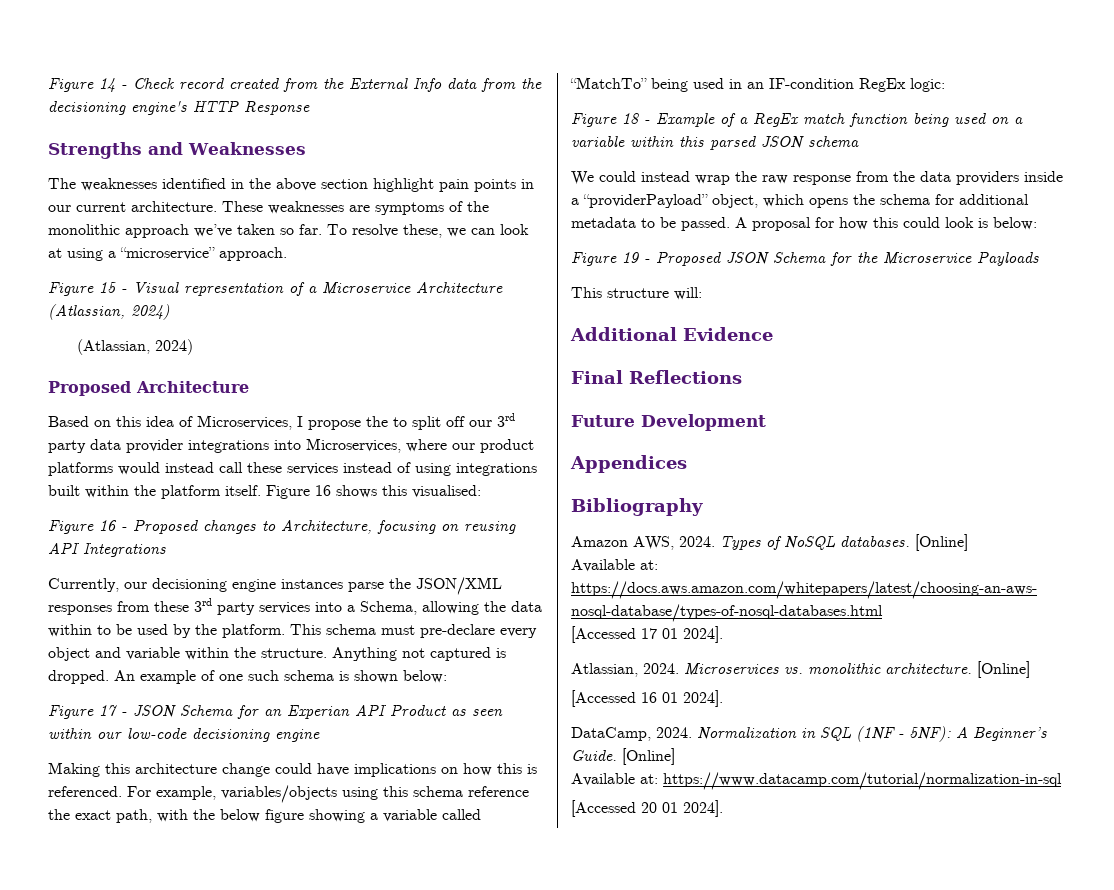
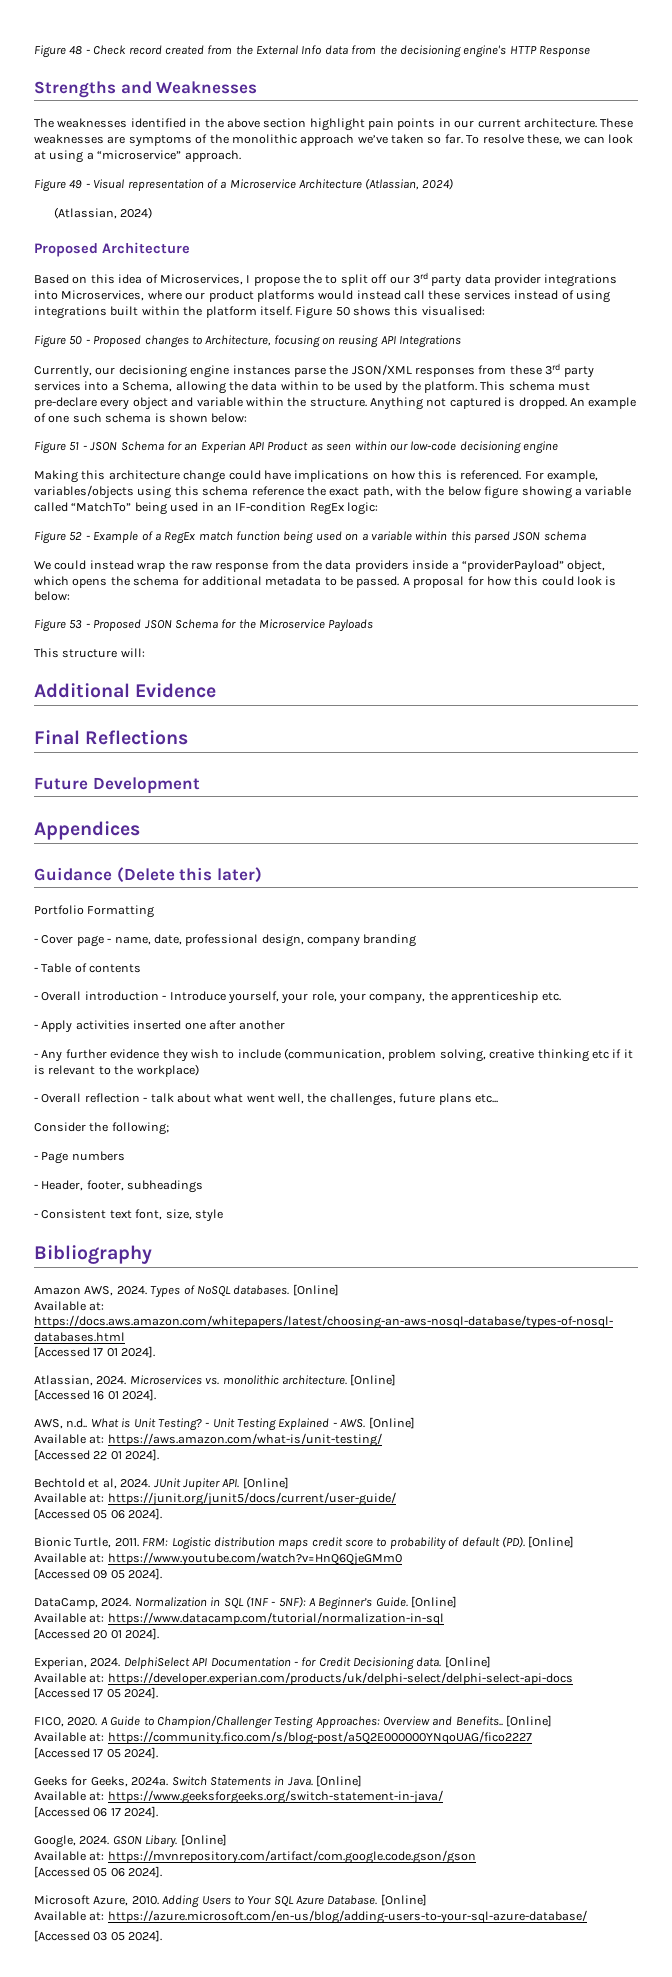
[48,78,115,92] Figure 14 -> [34,45,83,58] Figure 48
[99,282,117,293] 15 -> [69,180,83,189] 49
[315,485,331,496] 16 -> [335,307,350,316] 50
[99,520,117,531] 16 -> [69,336,83,345] 50
[99,705,117,716] 17 -> [69,442,80,451] 51
[622,113,639,124] 18 -> [69,532,83,541] 52
[622,252,639,263] 19 -> [69,620,83,629] 53
(687, 464) none -> [34,867,262,883] [34,905,155,918] [34,934,417,947] [34,963,142,973] [34,991,561,1004] [34,1020,286,1033] [34,1048,633,1062] [34,1064,199,1077] [34,1093,498,1106] [34,1122,169,1135] [34,1151,125,1164] [34,1180,204,1193] [34,1209,223,1222] // Guidance (Delete this later) // Portfolio Formatting // - Cover page - name, date, professional design, company branding // - Table of contents // - Overall introduction - Introduce yourself, your role, your company, the apprenticeship etc. // - Apply activities inserted one after another // - Any further evidence they wish to include (communication, problem solving, creative thinking etc if it is relevant to the workplace) // - Overall reflection - talk about what went well, the challenges, future plans etc... // Consider the following; // - Page numbers // - Header, footer, subheadings // - Consistent text font, size, style
(723, 698) none -> [34,1417,415,1431] [34,1433,382,1447] [34,1449,160,1461] [34,1477,289,1490] [34,1492,396,1506] [34,1508,163,1520] [34,1536,575,1550] [34,1552,402,1566] [34,1568,163,1580] // AWS, n.d.. What is Unit Testing? - Unit Testing Explained - AWS. [Online] // Available at: https://aws.amazon.com/what-is/unit-testing/ // [Accessed 22 01 2024]. // Bechtold et al, 2024. JUnit Jupiter API. [Online] // Available at: https://junit.org/junit5/docs/current/user-guide/ // [Accessed 05 06 2024]. // Bionic Turtle, 2011. FRM: Logistic distribution maps credit score to probability of default (PD). [Online] // Available at: https://www.youtube.com/watch?v=HnQ6QjeGMm0 // [Accessed 09 05 2024].
(723, 808) none -> [34,1656,491,1670] [34,1672,573,1685] [34,1687,159,1699] [34,1715,553,1729] [34,1731,532,1745] [34,1747,159,1759] [34,1775,362,1787] [34,1790,443,1804] [34,1806,159,1818] [34,1834,227,1848] [34,1850,476,1864] [34,1866,163,1878] [34,1894,427,1908] [34,1910,587,1924] [34,1930,163,1942] // Experian, 2024. DelphiSelect API Documentation - for Credit Decisioning data. [Online] // Available at: https://developer.experian.com/products/uk/delphi-select/delphi-select-api-docs // [Accessed 17 05 2024]. // FICO, 2020. A Guide to Champion/Challenger Testing Approaches: Overview and Benefits.. [Online] // Available at: https://community.fico.com/s/blog-post/a5Q2E000000YNqoUAG/fico2227 // [Accessed 17 05 2024]. // Geeks for Geeks, 2024a. Switch Statements in Java. [Online] // Available at: https://www.geeksforgeeks.org/switch-statement-in-java/ // [Accessed 06 17 2024]. // Google, 2024. GSON Libary. [Online] // Available at: https://mvnrepository.com/artifact/com.google.code.gson/gson // [Accessed 05 06 2024]. // Microsoft Azure, 2010. Adding Users to Your SQL Azure Database. [Online] // Available at: https://azure.microsoft.com/en-us/blog/adding-users-to-your-sql-azure-database/ // [Accessed 03 05 2024].

